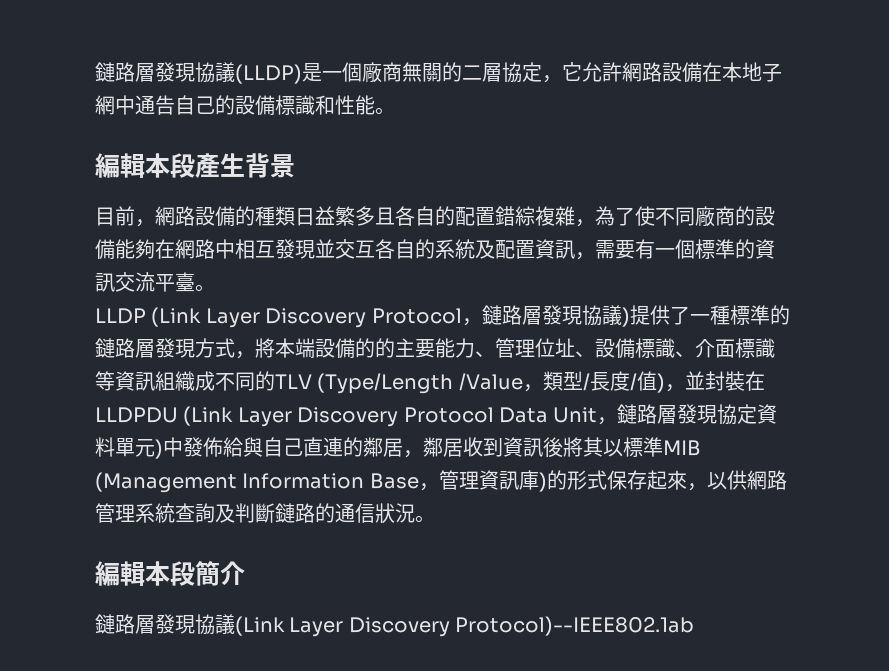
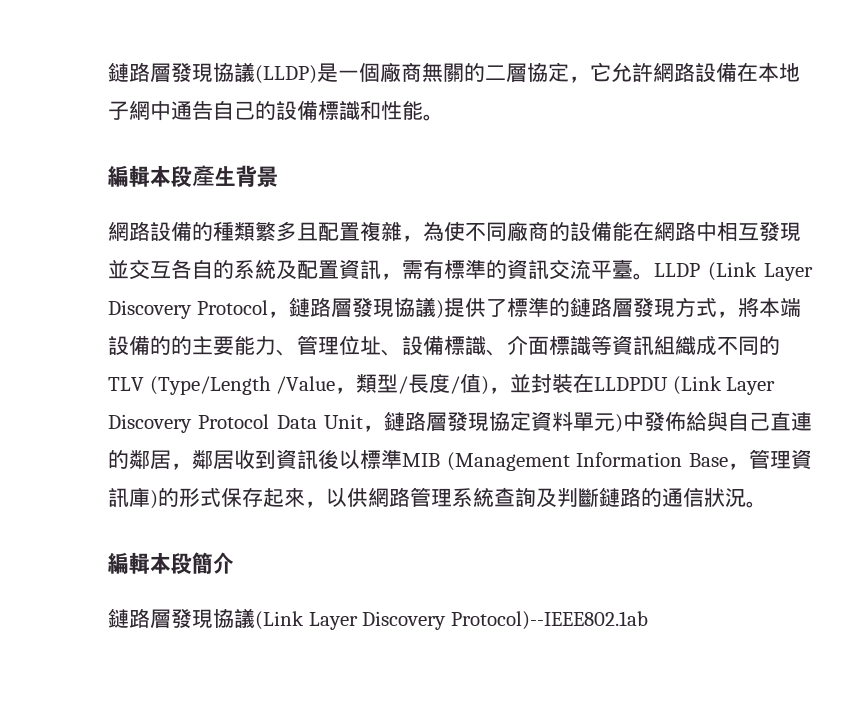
[95,206,155,227] 目前， -> (278, 176) none
[295,206,535,226] 日益繁多且各自的配置錯綜 -> [255,221,360,241] 繁多且配置
[615,207,635,226] 了 -> (444, 231) none
[135,239,155,259] 夠 -> (633, 231) none
[615,239,695,259] 要有一個 -> [423,259,444,279] 有
(215, 288) // -> (654, 276) none
[689,305,730,325] 一種 -> (507, 308) none
[563,437,603,457] 將其 -> (339, 459) none

